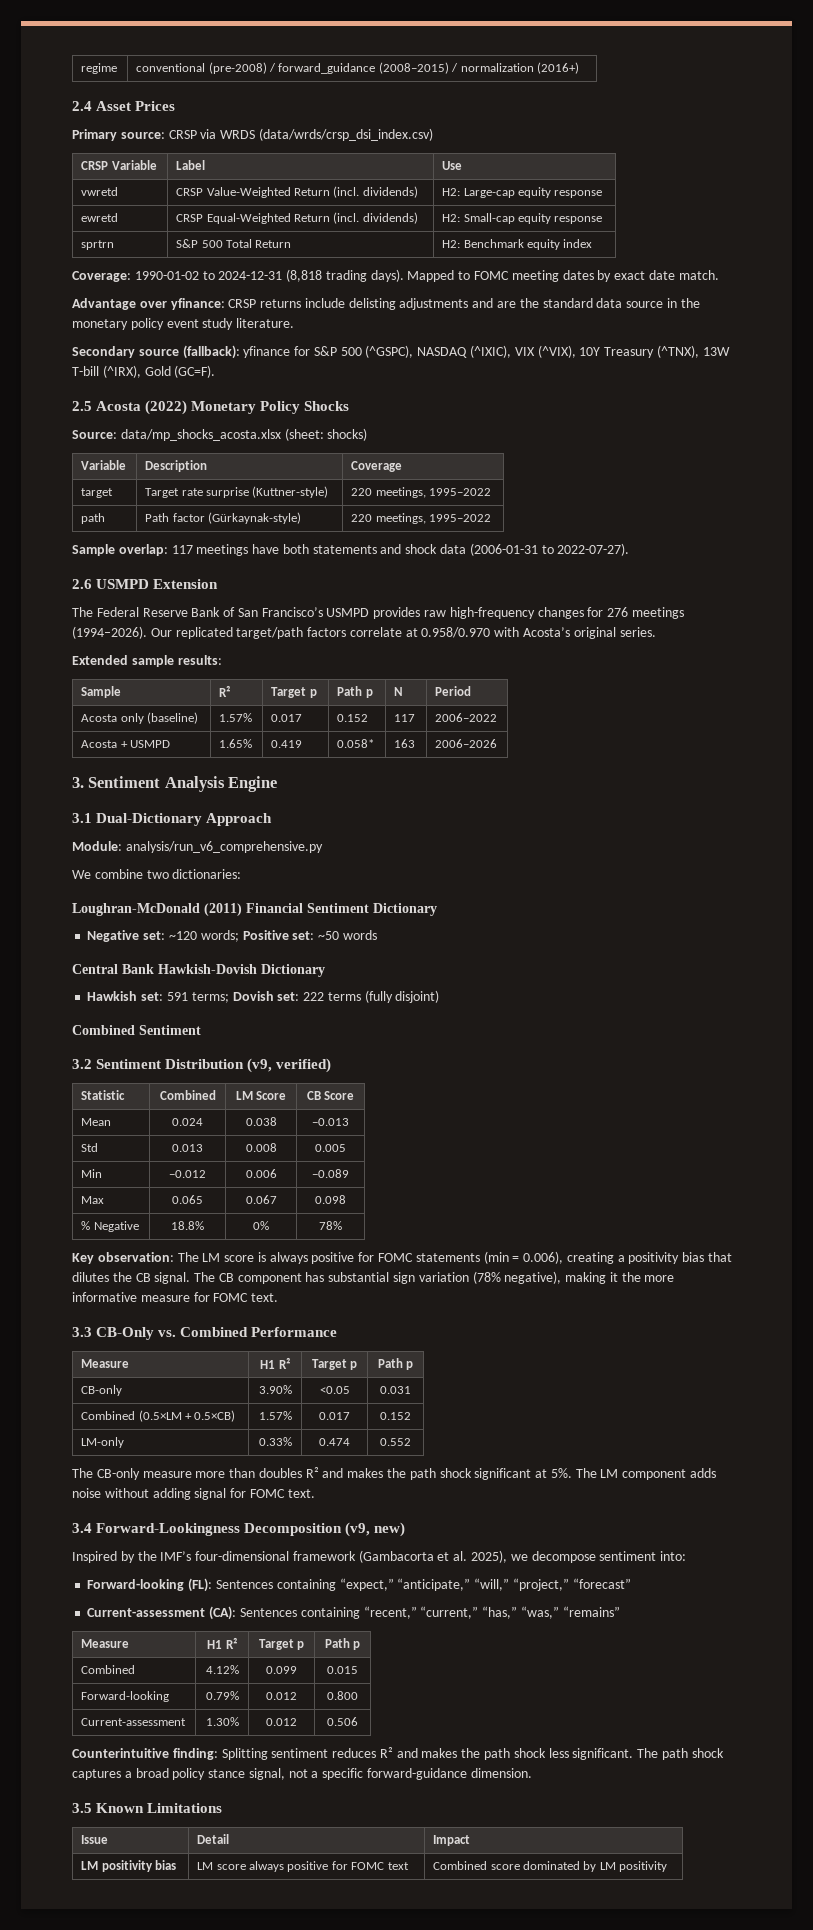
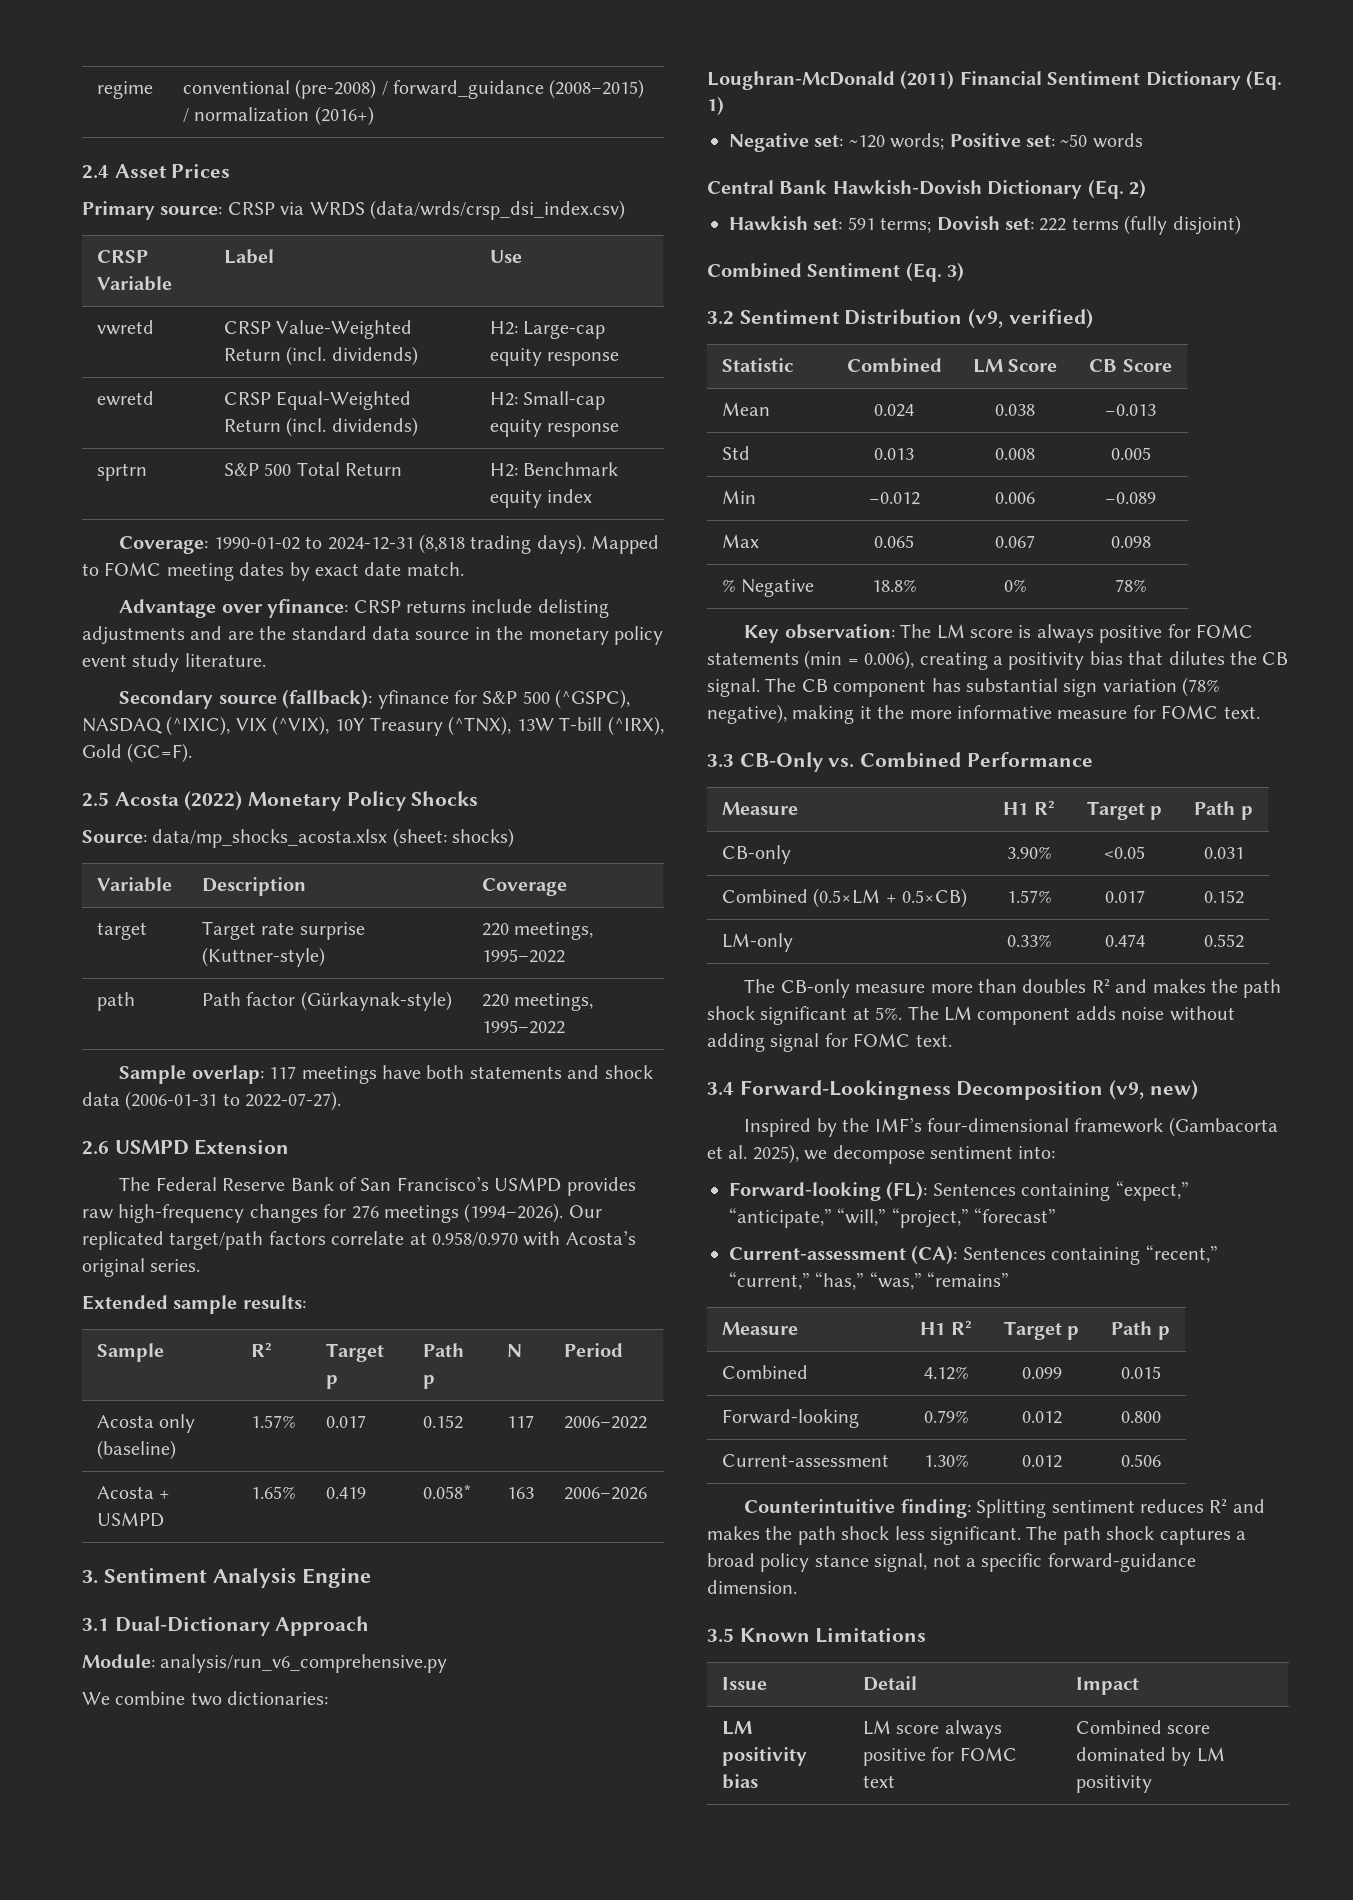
(437, 909) none -> [1246,70,1282,90] [707,96,724,116] (Eq. 1)
(325, 970) none -> [1087,179,1146,199] (Eq. 2)
(201, 1030) none -> [905,262,965,282] (Eq. 3)

